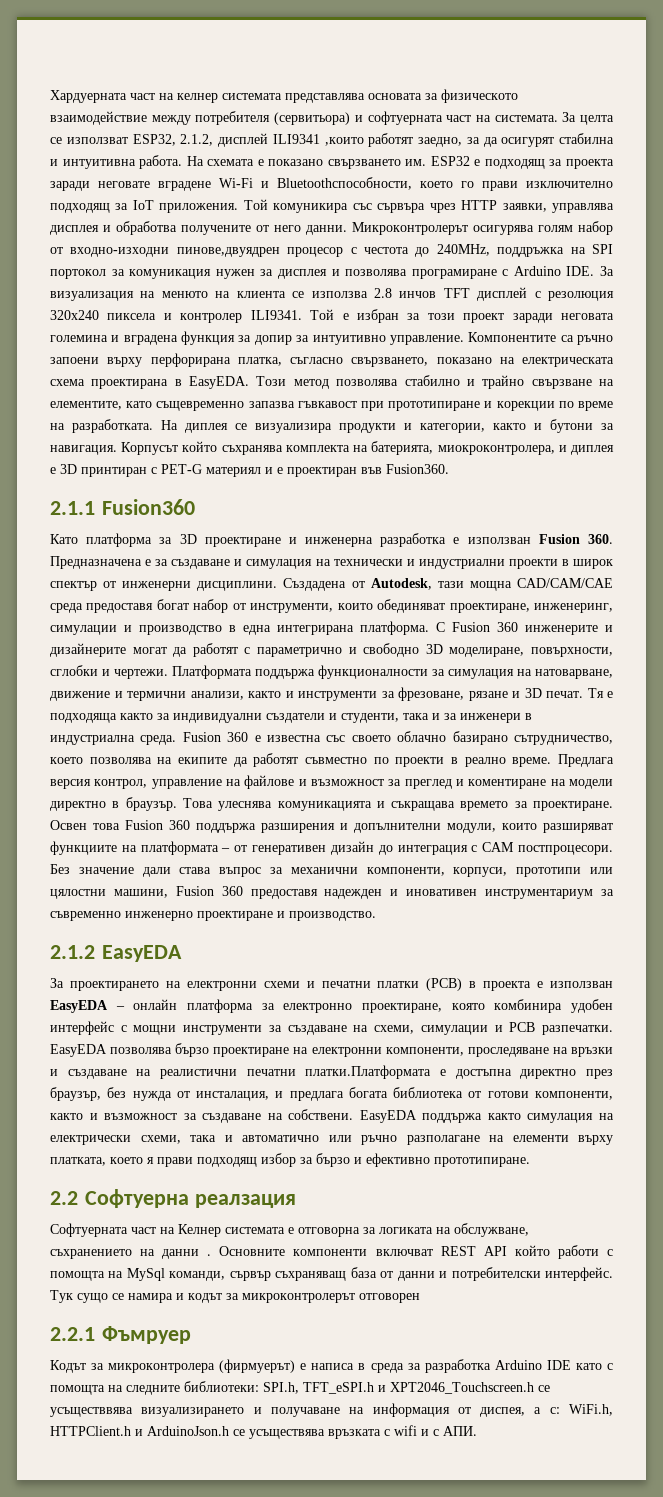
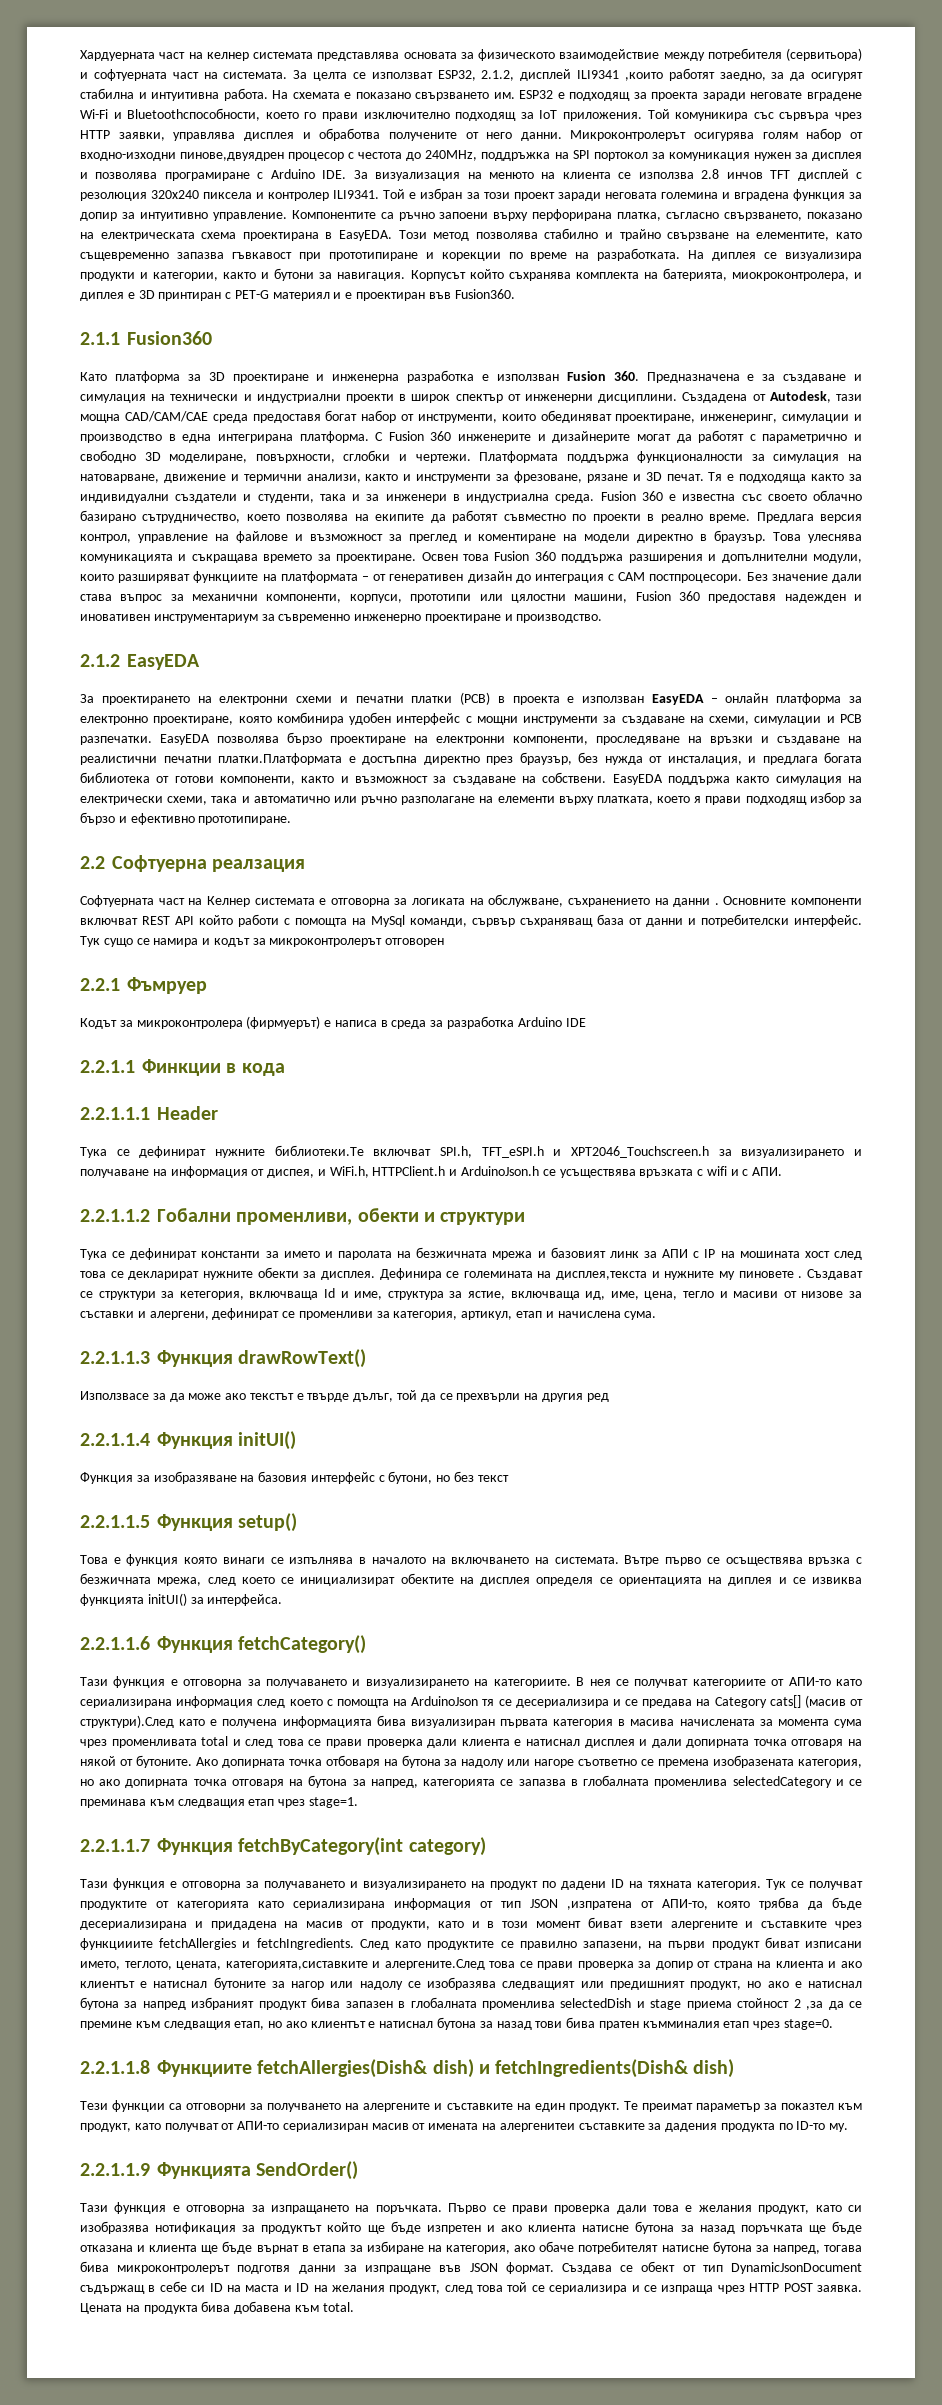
[575,1363,614,1370] [50,1381,259,1395] като с помощта на следните библиотеки: -> [80,1059,285,1076] [80,1106,218,1120] [80,1145,432,1158] // 2.2.1.1 Финкции в кода // 2.2.1.1.1 Header // Тука се дефинират нужните библиотеки.Те включват
[538,1385,550,1392] [50,1407,133,1417] се усъществвява -> [718,1149,732,1156] за
[534,1407,560,1414] а с: -> [317,1169,326,1176] и
(477, 1431) none -> [80,1208,526,1225] [80,1247,862,1260] [80,1267,863,1280] [80,1288,863,1300] [80,1308,657,1320] [80,1349,367,1368] [80,1390,609,1402] [80,1431,297,1450] [80,1471,509,1484] [80,1513,298,1532] [80,1554,862,1566] [80,1573,862,1586] [80,1593,283,1606] [80,1635,367,1654] [80,1676,862,1688] [80,1695,863,1708] [80,1715,862,1728] [80,1736,862,1748] [80,1755,863,1768] [80,1775,863,1788] [80,1797,358,1808] [80,1837,486,1856] [80,1878,863,1890] [80,1897,862,1910] [80,1917,863,1930] [80,1937,862,1950] [80,1959,862,1970] [80,1977,863,1990] [80,1997,863,2010] [80,2017,834,2030] [80,2059,735,2078] [80,2100,862,2112] [80,2121,849,2132] [80,2161,359,2180] [80,2202,863,2214] [80,2221,863,2234] [80,2241,862,2254] [80,2261,862,2274] [80,2281,863,2294] [80,2301,354,2314] // 2.2.1.1.2 Гобални променливи, обекти и структури // Тука се дефинират константи за името и паролата на безжичната мрежа и базовият линк за АПИ с IP на мошината хост след това се декларират нужните обекти за дисплея. Дефинира се големината на дисплея,текста и нужните му пиновете . Създават се структури за кетегория, включваща Id и име, структура за ястие, включваща ид, име, цена, тегло и масиви от низове за съставки и алергени, дефинират се променливи за категория, артикул, етап и начислена сума. // 2.2.1.1.3 Функция drawRowText() // Използвасе за да може ако текстът е твърде дълъг, той да се прехвърли на другия ред // 2.2.1.1.4 Функция initUI() // Функция за изобразяване на базовия интерфейс с бутони, но без текст // 2.2.1.1.5 Функция setup() // Това е функция която винаги се изпълнява в началото на включването на системата. Вътре първо се осъществява връзка с безжичната мрежа, след което се инициализират обектите на дисплея определя се ориентацията на диплея и се извиква функцията initUI() за интерфейса. // 2.2.1.1.6 Функция fetchCategory() // Тази функция е отговорна за получаването и визуализирането на категориите. В нея се получват категориите от АПИ-то като сериализирана информация след което с помощта на ArduinoJson тя се десериализира и се предава на Category cats[] (масив от структури).След като е получена информацията бива визуализиран първата категория в масива начислената за момента сума чрез променливата total и след това се прави проверка дали клиента е натиснал дисплея и дали допирната точка отговаря на някой от бутоните. Ако допирната точка отбоваря на бутона за надолу или нагоре съответно се премена изобразената категория, но ако допирната точка отговаря на бутона за напред, категорията се запазва в глобалната променлива selectedCategory и се преминава към следващия етап чрез stage=1. // 2.2.1.1.7 Функция fetchByCategory(int category) // Тази функция е отговорна за получаването и визуализирането на продукт по дадени ID на тяхната категория. Тук се получват продуктите от категорията като сериализирана информация от тип JSON ,изпратена от АПИ-то, която трябва да бъде десериализирана и придадена на масив от продукти, като и в този момент биват взети алергените и съставките чрез функцииите fetchAllergies и fetchIngredients. След като продуктите се правилно запазени, на първи продукт биват изписани името, теглото, цената, категорията,систавките и алергените.След това се прави проверка за допир от страна на клиента и ако клиентът е натиснал бутоните за нагор или надолу се изобразява следващият или предишният продукт, но ако е натиснал бутона за напред избраният продукт бива запазен в глобалната променлива selectedDish и stage приема стойност 2 ,за да се премине към следващия етап, но ако клиентът е натиснал бутона за назад тови бива пратен къмминалия етап чрез stage=0. // 2.2.1.1.8 Функциите fetchAllergies(Dish& dish) и fetchIngredients(Dish& dish) // Тези функции са отговорни за получването на алергените и съставките на един продукт. Те преимат параметър за показтел към продукт, като получват от АПИ-то сериализиран масив от имената на алергенитеи съставките за дадения продукта по ID-то му. // 2.2.1.1.9 Функцията SendOrder() // Тази функция е отговорна за изпращането на поръчката. Първо се прави проверка дали това е желания продукт, като си изобразява нотификация за продуктът който ще бъде изпретен и ако клиента натисне бутона за назад поръчката ще бъде отказана и клиента ще бъде върнат в етапа за избиране на категория, ако обаче потребителят натисне бутона за напред, тогава бива микроконтролерът подготвя данни за изпращане във JSON формат. Създава се обект от тип DynamicJsonDocument съдържащ в себе си ID на маста и ID на желания продукт, след това той се сериализира и се изпраща чрез HTTP POST заявка. Цената на продукта бива добавена към total.

